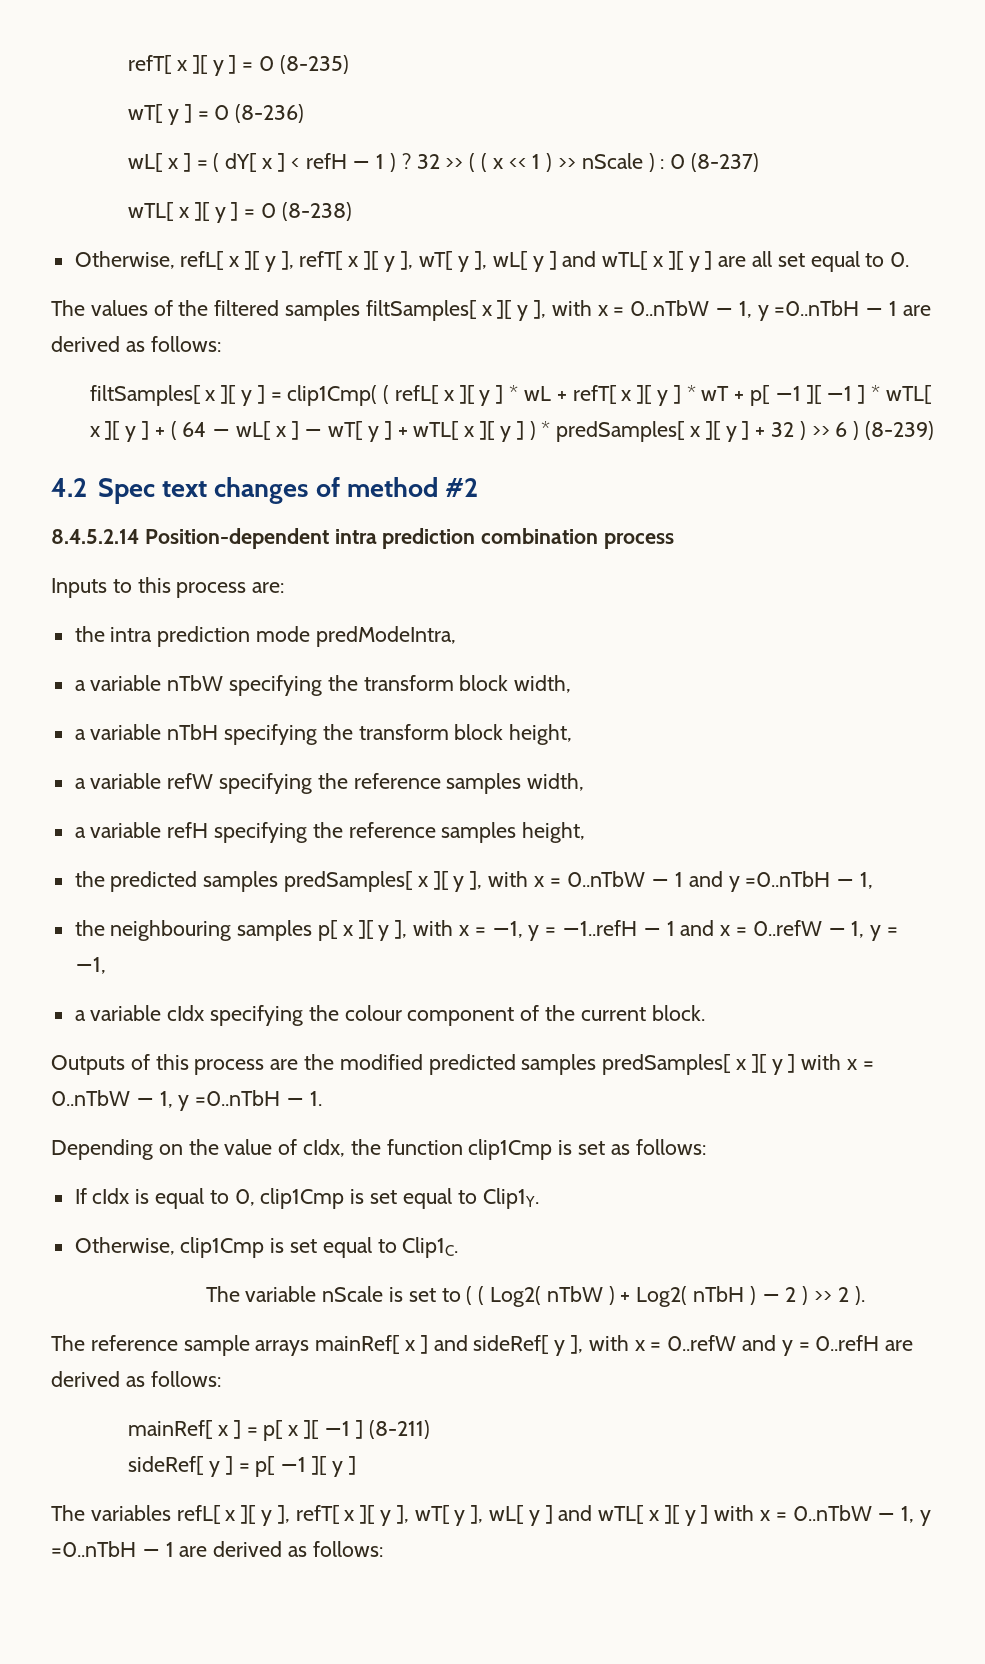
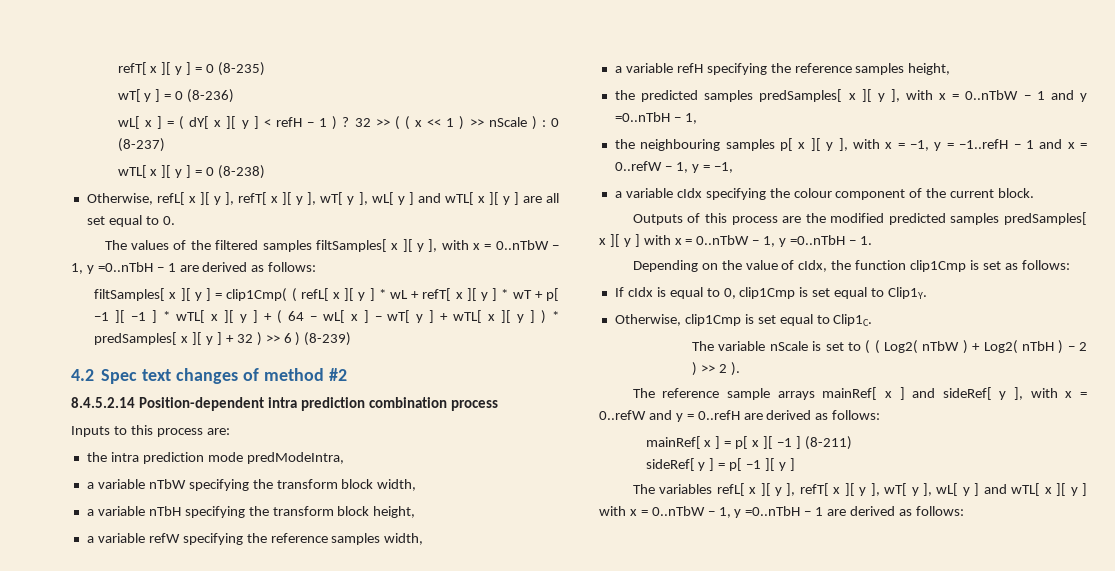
(273, 163) none -> [226,116,249,129] ][ y

